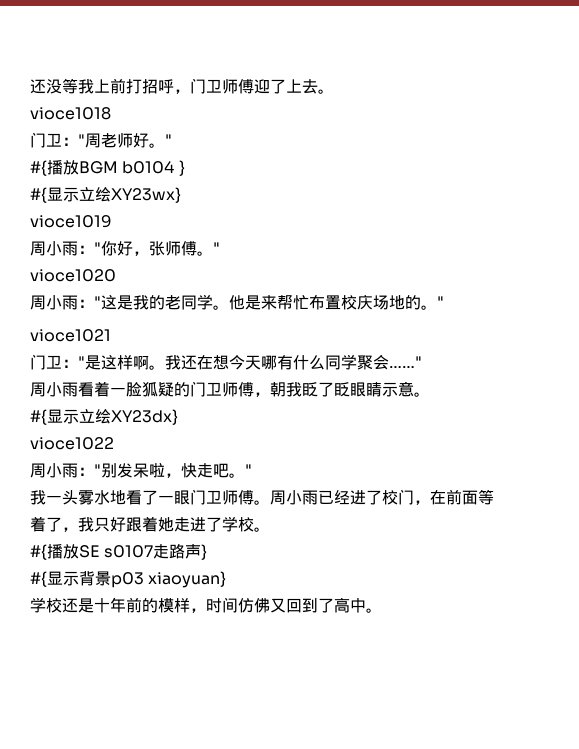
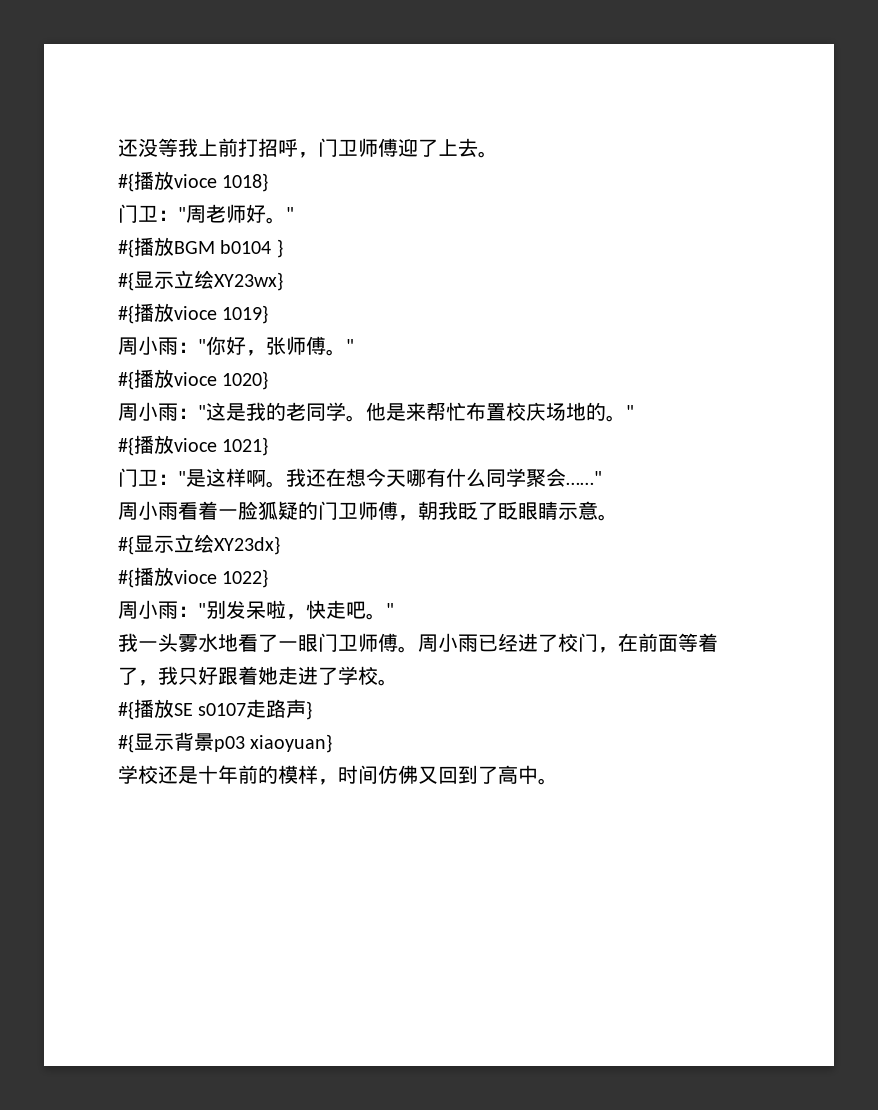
[30,107,111,120] vioce1018 -> [118,171,269,192] #{播放vioce 1018}
[30,215,112,228] vioce1019 -> [118,303,269,324] #{播放vioce 1019}
[30,269,116,282] vioce1020 -> [118,369,269,390] #{播放vioce 1020}
[30,329,111,342] vioce1021 -> [118,435,269,456] #{播放vioce 1021}
[30,437,114,450] vioce1022 -> [118,567,269,588] #{播放vioce 1022}

